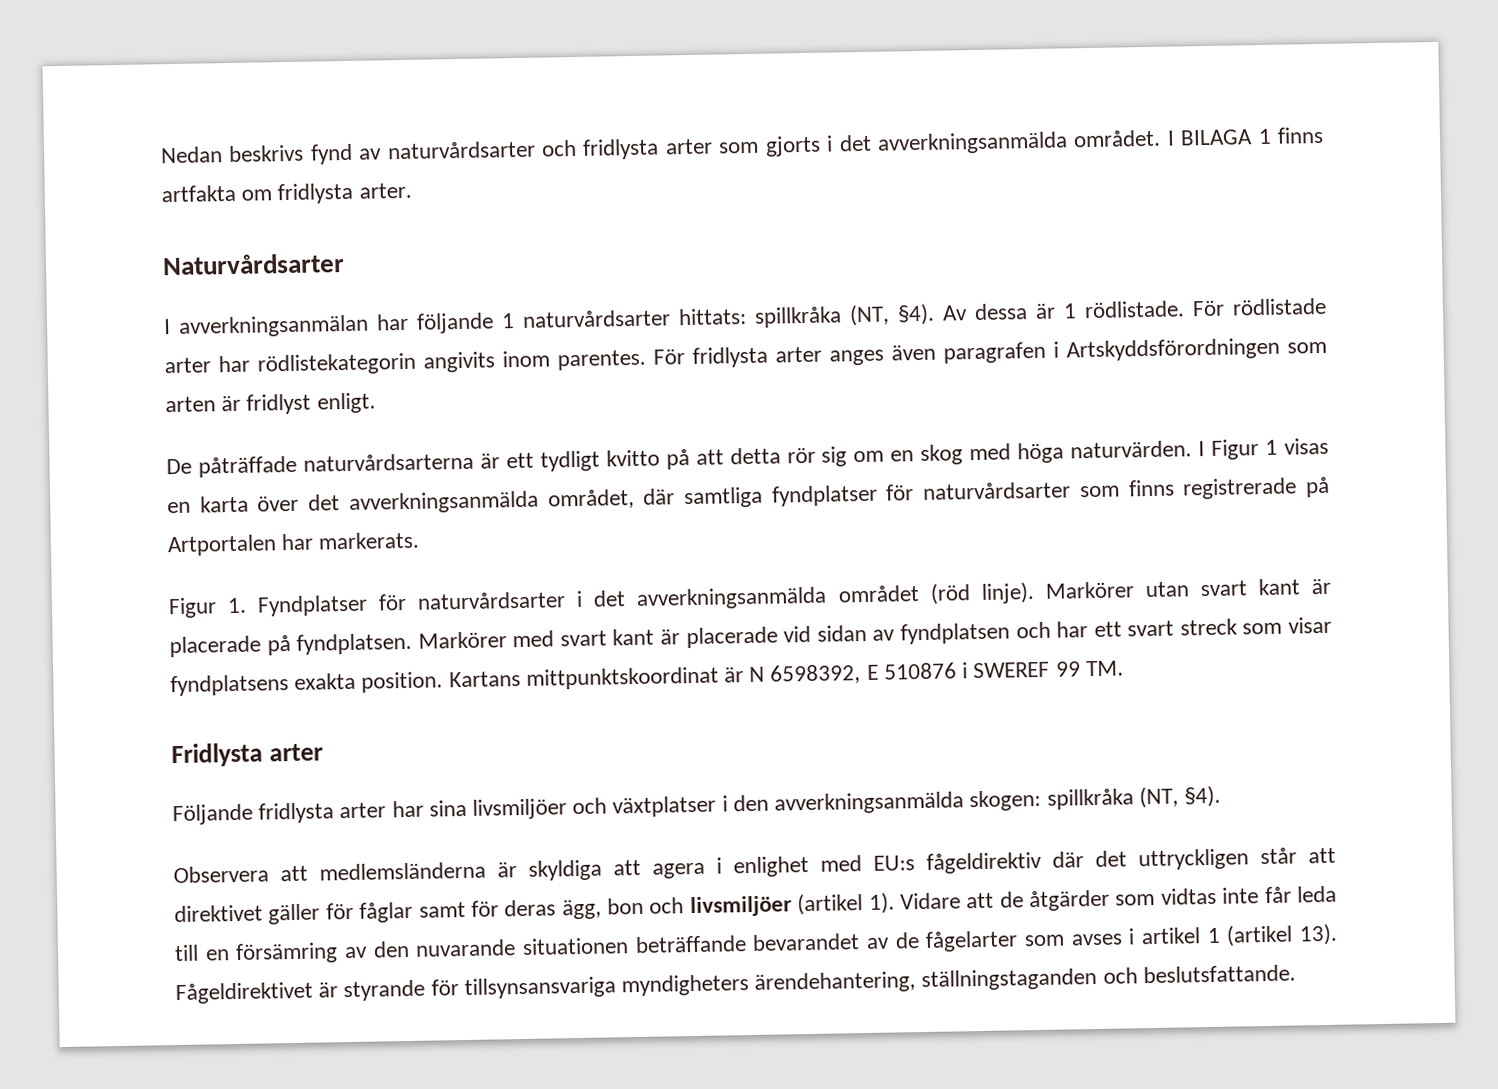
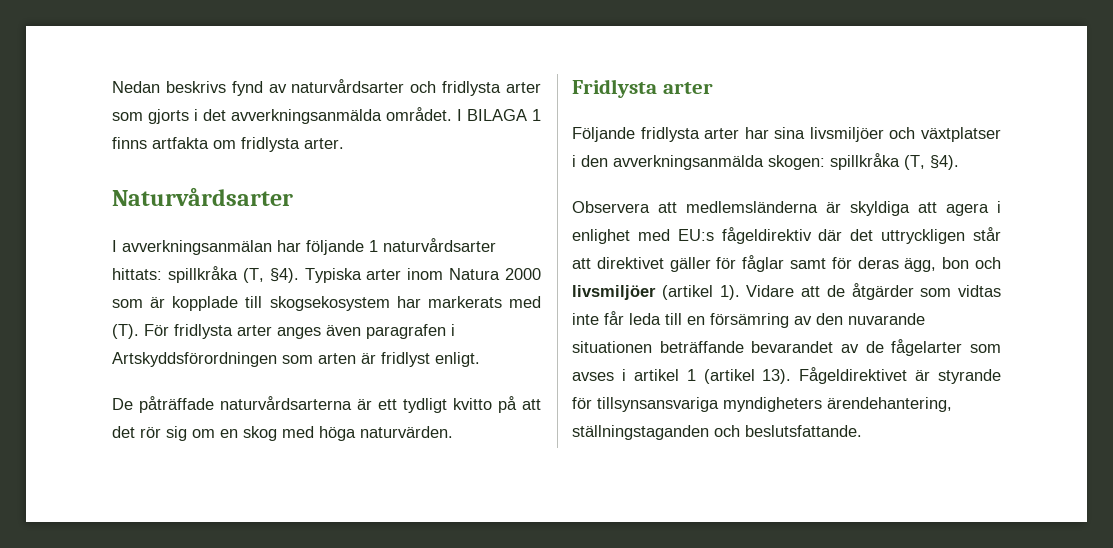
[849,297,1327,327] [164,349,646,376] (NT, §4). Av dessa är 1 rödlistade. För rödlistade arter har rödlistekategorin angivits inom parentes. -> [242,268,541,283] [112,296,541,311] [112,324,139,339] (T, §4). Typiska arter inom Natura 2000 som är kopplade till skogsekosystem har markerats med (T).
[729,447,781,465] detta -> [112,426,135,438] det
[1198,437,1330,460] [167,476,1330,514] [167,531,421,557] [168,578,1331,619] [169,616,1332,658] [170,660,1124,697] I Figur 1 visas en karta över det avverkningsanmälda området, där samtliga fyndplatser för naturvårdsarter som finns registrerade på Artportalen har markerats. // Figur 1. Fyndplatser för naturvårdsarter i det avverkningsanmälda området (röd linje). Markörer utan svart kant är placerade på fyndplatsen. Markörer med svart kant är placerade vid sidan av fyndplatsen och har ett svart streck som visar fyndplatsens exakta position. Kartans mittpunktskoordinat är N 6598392, E 510876 i SWEREF 99 TM. -> (453, 432) none
[1138,786,1179,809] (NT, -> [904,155,925,170] (T,

